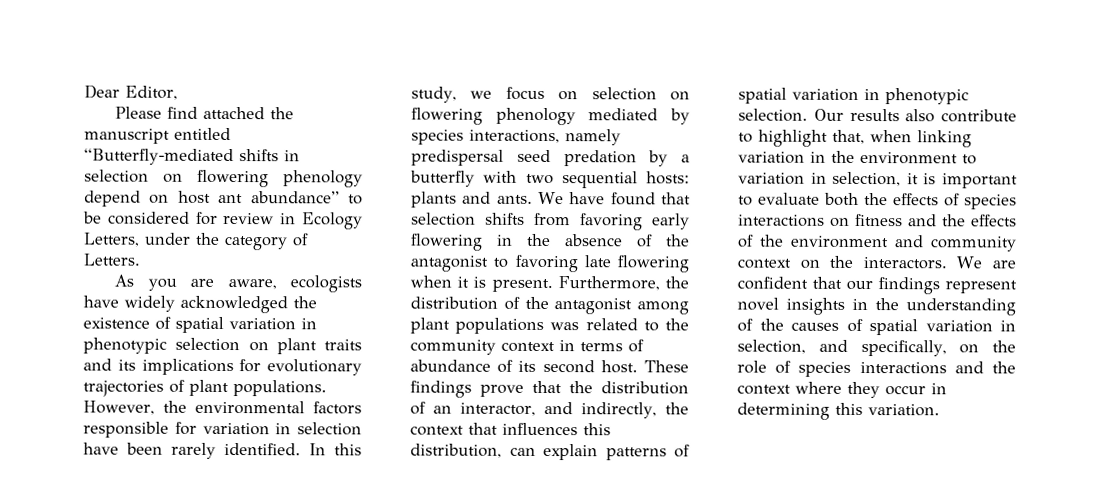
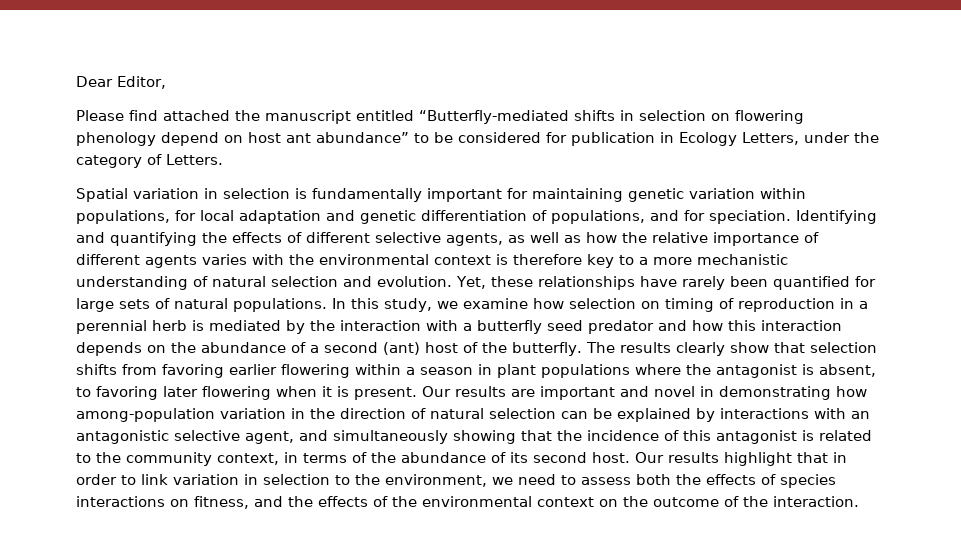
[223,212,275,225] review -> [571,132,655,146] publication
[114,274,362,293] [83,295,317,314] [83,316,317,333] [83,337,362,355] [83,358,362,376] [83,379,327,397] [83,400,362,415] [83,421,362,438] [83,442,362,459] [411,86,690,103] [411,107,690,126] [411,129,621,146] [411,149,690,167] [410,170,690,189] [411,191,656,208] As you are aware, ecologists have widely acknowledged the existence of spatial variation in phenotypic selection on plant traits and its implications for evolutionary trajectories of plant populations. However, the environmental factors responsible for variation in selection have been rarely identified. In this study, we focus on selection on flowering phenology mediated by species interactions, namely predispersal seed predation by a butterfly with two sequential hosts: plants and ants. We have found -> [76,188,806,202] [76,210,877,224] [76,232,819,246] [76,254,788,268] [76,276,876,290] [76,298,868,312] [76,320,842,334] [76,342,769,356] Spatial variation in selection is fundamentally important for maintaining genetic variation within populations, for local adaptation and genetic differentiation of populations, and for speciation. Identifying and quantifying the effects of different selective agents, as well as how the relative importance of different agents varies with the environmental context is therefore key to a more mechanistic understanding of natural selection and evolution. Yet, these relationships have rarely been quantified for large sets of natural populations. In this study, we examine how selection on timing of reproduction in a perennial herb is mediated by the interaction with a butterfly seed predator and how this interaction depends on the abundance of a second (ant) host of the butterfly. The results clearly show
[652,213,690,230] [410,233,690,251] [410,255,488,272] early flowering in the absence of the antagonist -> [229,364,876,378] earlier flowering within a season in plant populations where the antagonist is absent,
[583,255,611,268] late -> [163,386,198,397] later
[557,276,689,291] [410,296,689,315] [410,317,580,334] Furthermore, the distribution of the antagonist among plant populations was -> [422,386,867,400] [76,408,870,422] [76,430,814,444] Our results are important and novel in demonstrating how among-population variation in the direction of natural selection can be explained by interactions with an antagonistic selective agent, and simultaneously showing that the incidence of this antagonist is
[501,341,555,353] context -> [217,453,279,465] context,
(644, 346) none -> [371,452,396,463] the
[644,360,689,373] [410,380,689,398] [410,401,689,419] [410,422,611,436] [410,443,690,461] [738,87,969,105] [738,108,1017,123] [738,129,972,148] [738,150,977,165] [738,171,1018,189] [738,192,820,206] These findings prove that the distribution of an interactor, and indirectly, the context that influences this distribution, can explain patterns of spatial variation in phenotypic selection. Our results also contribute to highlight that, when linking variation in the environment to variation in selection, it is important to evaluate -> [635,452,847,466] [76,474,631,487] Our results highlight that in order to link variation in selection to the environment, we need to assess
[855,213,903,227] fitness -> [194,496,249,509] fitness,
[791,235,1017,252] [737,255,1016,270] [737,276,1017,295] [737,297,1016,316] [737,318,1016,336] [737,339,1016,357] [737,360,1016,377] [737,381,947,399] [737,402,940,420] environment and community context on the interactors. We are confident that our findings represent novel insights in the understanding of the causes of spatial variation in selection, and specifically, on the role of species interactions and the context where they occur in determining this variation. -> [422,496,859,507] environmental context on the outcome of the interaction.

